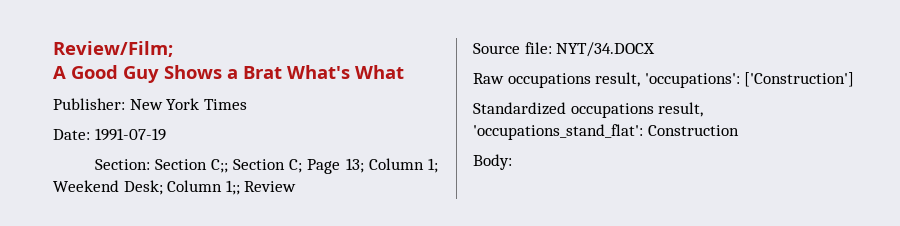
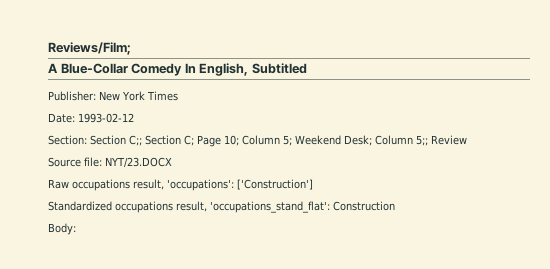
[53,41,173,57] Review/Film; -> [48,42,131,55] Reviews/Film;
[71,65,404,83] Good Guy Shows a Brat What's What -> [60,63,307,76] Blue-Collar Comedy In English, Subtitled
[94,128,166,141] 1991-07-19 -> [78,113,134,123] 1993-02-12
[345,158,438,173] 13; Column 1; -> [224,135,292,146] 10; Column 5;
[225,180,240,195] 1;; -> [416,135,428,146] 5;;
[556,42,656,57] NYT/34.DOCX -> [105,157,172,168] NYT/23.DOCX

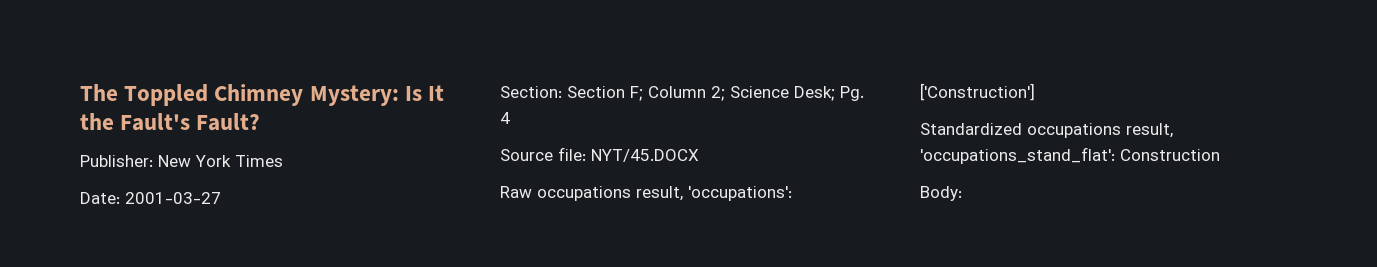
[48,42,131,55] [48,63,307,76] Reviews/Film; // A Blue-Collar Comedy In English, Subtitled -> [80,84,445,106] [80,113,261,131] The Toppled Chimney Mystery: Is It the Fault's Fault?
[78,113,134,123] 1993-02-12 -> [125,192,221,204] 2001-03-27
[129,135,467,147] C;; Section C; Page 10; Column 5; Weekend Desk; Column 5;; Review -> [630,86,864,101] [500,112,510,124] F; Column 2; Science Desk; Pg. 4
[105,157,172,168] NYT/23.DOCX -> [591,149,699,162] NYT/45.DOCX

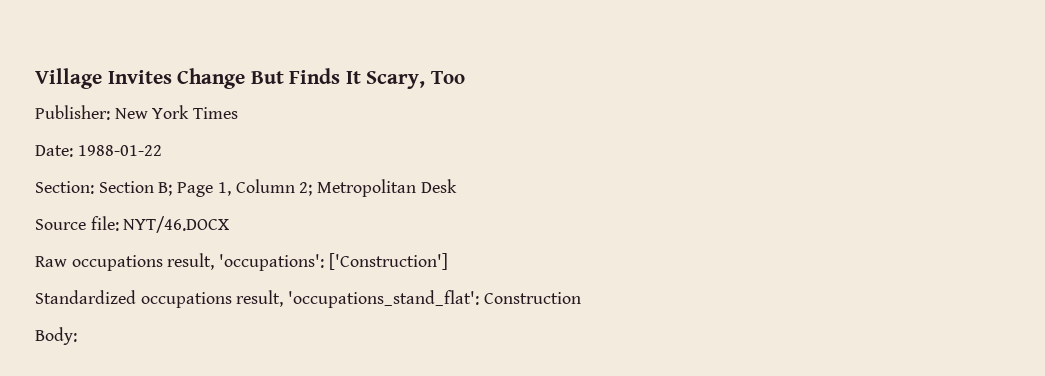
[80,84,445,106] [80,113,261,131] The Toppled Chimney Mystery: Is It the Fault's Fault? -> [35,68,465,89] Village Invites Change But Finds It Scary, Too
[125,192,221,204] 2001-03-27 -> [77,145,162,156] 1988-01-22
[630,86,864,101] [500,112,510,124] F; Column 2; Science Desk; Pg. 4 -> [158,179,457,197] B; Page 1, Column 2; Metropolitan Desk
[591,149,699,162] NYT/45.DOCX -> [123,216,230,233] NYT/46.DOCX

